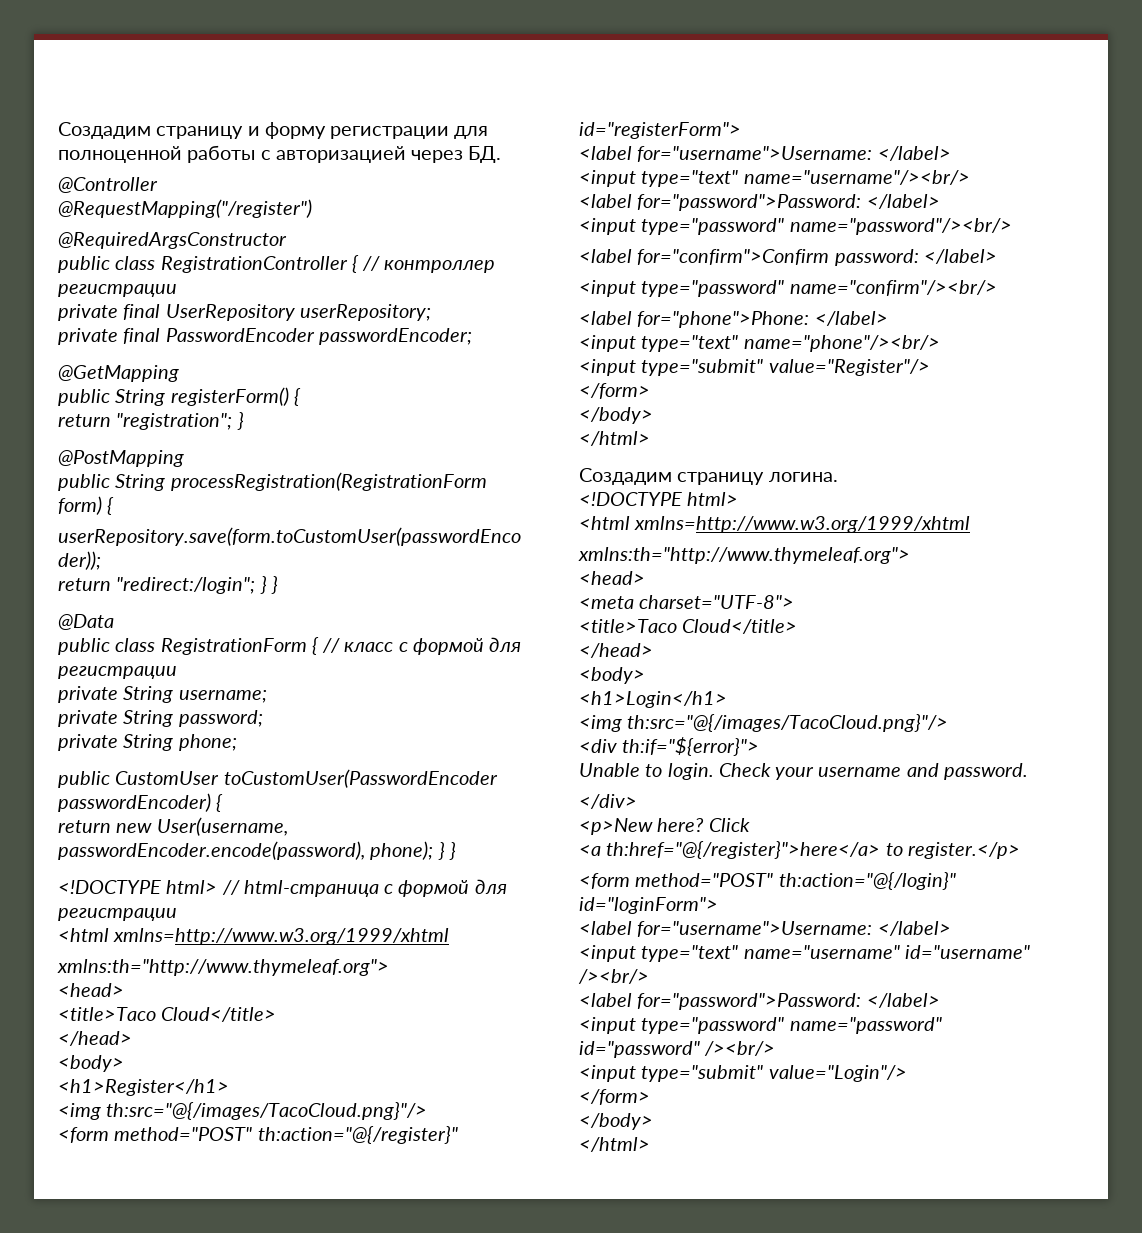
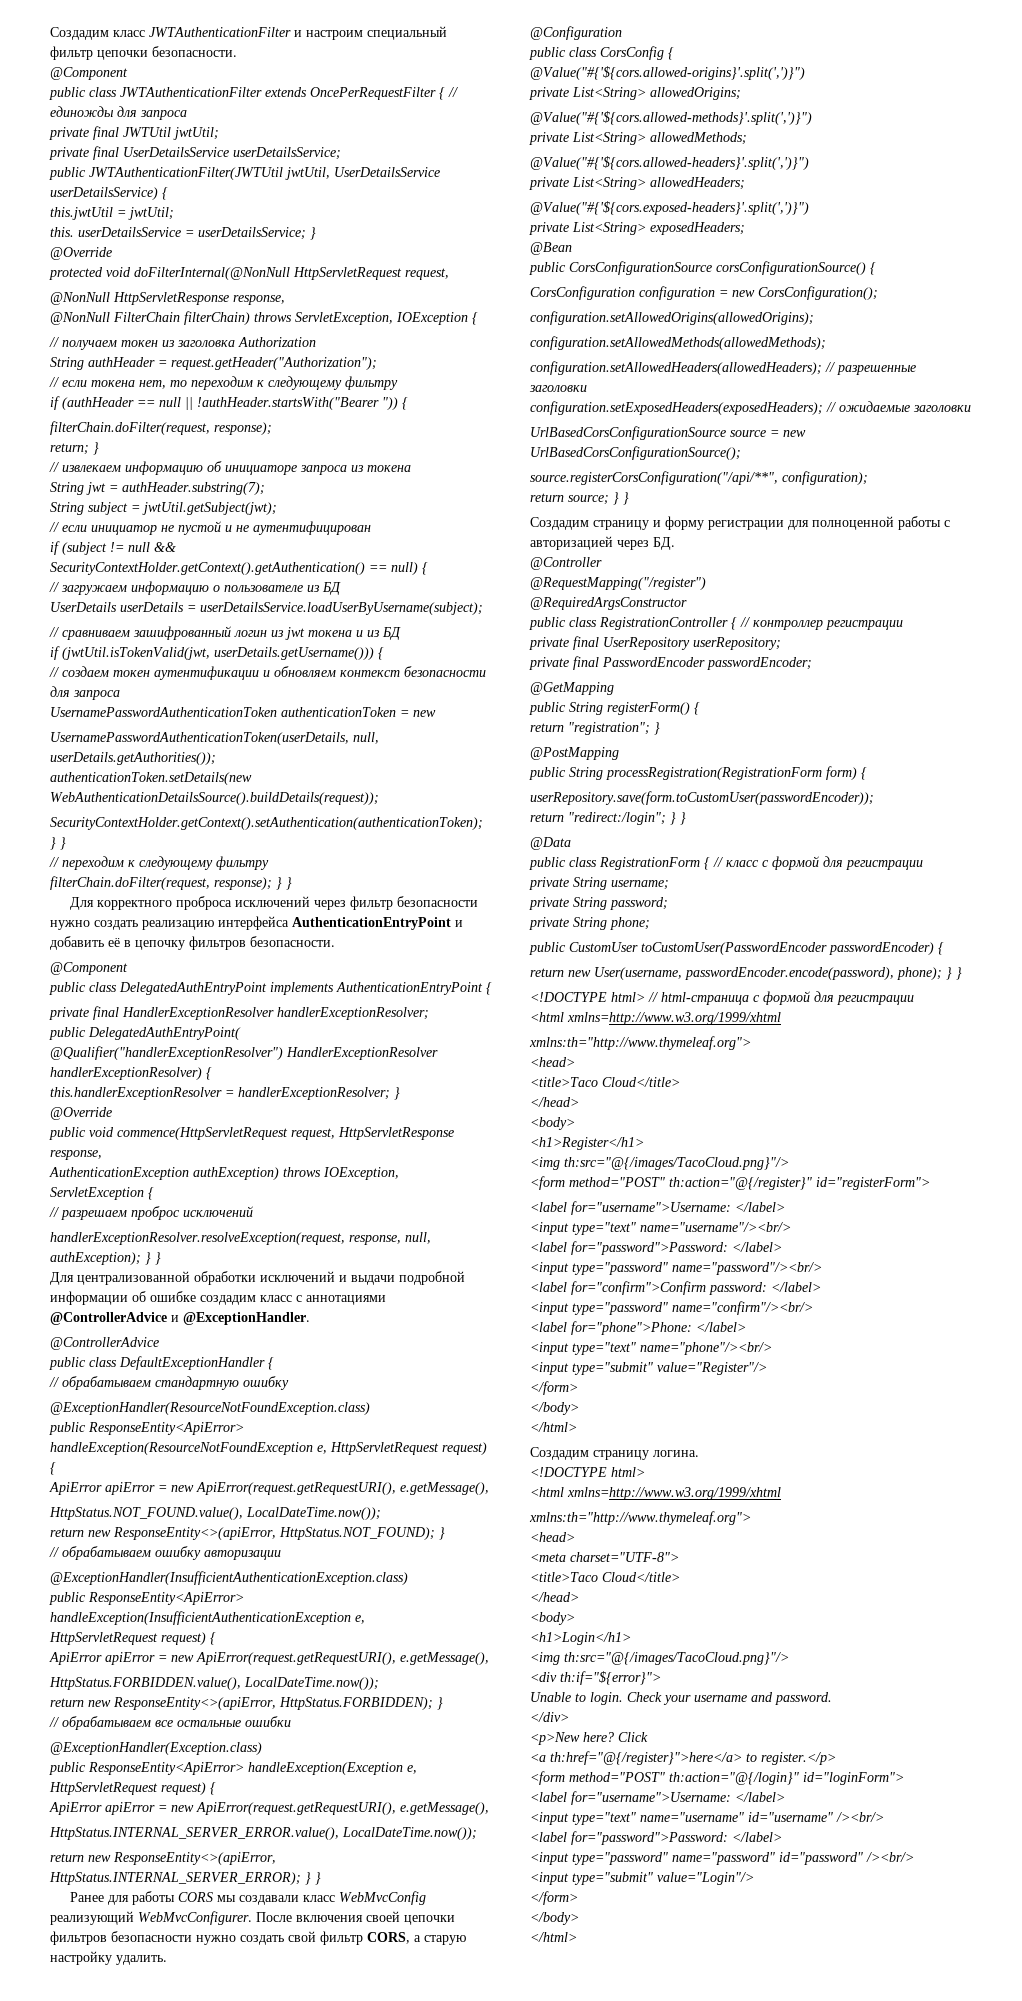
[58,122,151,139] Создадим -> [50,26,447,40] [50,46,237,60] [50,67,128,80] [49,87,458,100] [50,106,187,120] [49,126,219,140] [49,146,341,160] [49,167,440,180] [50,187,168,200] [50,207,174,220] [50,227,316,240] [50,247,112,260] [49,267,449,280] [50,292,285,305] [50,311,478,325] [49,337,316,350] [50,357,377,370] [49,376,398,390] [50,396,408,410] [50,421,272,435] [50,442,99,455] [49,461,411,475] [50,482,265,495] [50,502,277,515] [49,521,371,535] [50,541,176,555] [50,562,428,575] [49,581,341,595] [50,602,483,615] [49,626,401,640] [50,646,384,660] [49,666,486,680] [50,686,120,700] [50,707,436,717] [50,732,379,745] [50,752,216,765] [50,772,252,785] [50,792,379,805] [50,817,483,830] [50,837,66,850] [49,856,269,870] [50,876,292,890] [70,896,479,910] [50,916,463,930] [50,936,335,950] [50,962,128,975] [49,982,492,995] [49,1006,429,1020] [49,1027,241,1040] [50,1046,438,1060] [50,1067,212,1080] [50,1087,400,1100] [50,1107,112,1120] [49,1127,454,1140] [50,1150,102,1160] [49,1167,399,1180] [50,1187,154,1200] [49,1206,253,1220] [50,1232,431,1245] [50,1252,161,1265] [50,1271,465,1285] [50,1291,386,1305] [50,1312,310,1325] [50,1337,159,1350] [49,1356,274,1370] [49,1376,289,1390] [50,1402,370,1415] [49,1422,244,1435] [50,1442,487,1455] [50,1462,56,1475] [49,1482,489,1495] [49,1507,381,1520] [50,1527,445,1540] [49,1546,281,1560] [50,1571,408,1585] [49,1592,244,1605] [50,1611,365,1625] [49,1632,216,1645] [49,1652,489,1665] [49,1677,379,1690] [50,1697,443,1710] [49,1716,291,1730] [50,1742,262,1755] [49,1762,417,1775] [49,1782,216,1795] [49,1802,489,1815] [49,1827,477,1840] [50,1852,276,1865] [49,1872,321,1885] [70,1891,427,1905] [50,1911,455,1925] [50,1931,466,1945] [50,1951,167,1965] [530,26,622,40] [529,46,674,60] [530,66,805,80] [529,87,741,100] [530,111,812,125] [529,132,747,145] [530,156,809,170] [529,177,745,190] [530,201,809,215] [529,222,745,235] [530,242,572,255] [529,261,876,275] [530,286,878,300] [530,311,814,325] [530,336,826,350] [530,361,916,375] [529,385,587,392] [530,401,971,415] [530,426,806,440] [530,446,741,460] [530,471,868,485] [530,492,629,505] [530,517,589,530] Создадим класс JWTAuthenticationFilter и настроим специальный фильтр цепочки безопасности. // @Component // public class JWTAuthenticationFilter extends OncePerRequestFilter { // единожды для запроса // private final JWTUtil jwtUtil; // private final UserDetailsService userDetailsService; // public JWTAuthenticationFilter(JWTUtil jwtUtil, UserDetailsService userDetailsService) { // this.jwtUtil = jwtUtil; // this. userDetailsService = userDetailsService; } // @Override // protected void doFilterInternal(@NonNull HttpServletRequest request, // @NonNull HttpServletResponse response, // @NonNull FilterChain filterChain) throws ServletException, IOException { // // получаем токен из заголовка Authorization // String authHeader = request.getHeader("Authorization"); // // если токена нет, то переходим к следующему фильтру // if (authHeader == null || !authHeader.startsWith("Bearer ")) { // filterChain.doFilter(request, response); // return; } // // извлекаем информацию об инициаторе запроса из токена // String jwt = authHeader.substring(7); // String subject = jwtUtil.getSubject(jwt); // // если инициатор не пустой и не аутентифицирован // if (subject != null && SecurityContextHolder.getContext().getAuthentication() == null) { // // загружаем информацию о пользователе из БД // UserDetails userDetails = userDetailsService.loadUserByUsername(subject); // // сравниваем зашифрованный логин из jwt токена и из БД // if (jwtUtil.isTokenValid(jwt, userDetails.getUsername())) { // // создаем токен аутентификации и обновляем контекст безопасности для запроса // UsernamePasswordAuthenticationToken authenticationToken = new // UsernamePasswordAuthenticationToken(userDetails, null, userDetails.getAuthorities()); // authenticationToken.setDetails(new WebAuthenticationDetailsSource().buildDetails(request)); // SecurityContextHolder.getContext().setAuthentication(authenticationToken); } } // // переходим к следующему фильтру // filterChain.doFilter(request, response); } } // Для корректного проброса исключений через фильтр безопасности нужно создать реализацию интерфейса AuthenticationEntryPoint и добавить её в цепочку фильтров безопасности. // @Component // public class DelegatedAuthEntryPoint implements AuthenticationEntryPoint { // private final HandlerExceptionResolver handlerExceptionResolver; // public DelegatedAuthEntryPoint( // @Qualifier("handlerExceptionResolver") HandlerExceptionResolver handlerExceptionResolver) { // this.handlerExceptionResolver = handlerExceptionResolver; } // @Override // public void commence(HttpServletRequest request, HttpServletResponse response, // AuthenticationException authException) throws IOException, ServletException { // // разрешаем проброс исключений // handlerExceptionResolver.resolveException(request, response, null, authException); } } // Для централизованной обработки исключений и выдачи подробной информации об ошибке создадим класс с аннотациями @ControllerAdvice и @ExceptionHandler. // @ControllerAdvice // public class DefaultExceptionHandler { // // обрабатываем стандартную ошибку // @ExceptionHandler(ResourceNotFoundException.class) // public ResponseEntity<ApiError> handleException(ResourceNotFoundException e, HttpServletRequest request) { // ApiError apiError = new ApiError(request.getRequestURI(), e.getMessage(), // HttpStatus.NOT_FOUND.value(), LocalDateTime.now()); // return new ResponseEntity<>(apiError, HttpStatus.NOT_FOUND); } // // обрабатываем ошибку авторизации // @ExceptionHandler(InsufficientAuthenticationException.class) // public ResponseEntity<ApiError> handleException(InsufficientAuthenticationException e, // HttpServletRequest request) { // ApiError apiError = new ApiError(request.getRequestURI(), e.getMessage(), // HttpStatus.FORBIDDEN.value(), LocalDateTime.now()); // return new ResponseEntity<>(apiError, HttpStatus.FORBIDDEN); } // // обрабатываем все остальные ошибки // @ExceptionHandler(Exception.class) // public ResponseEntity<ApiError> handleException(Exception e, HttpServletRequest request) { // ApiError apiError = new ApiError(request.getRequestURI(), e.getMessage(), // HttpStatus.INTERNAL_SERVER_ERROR.value(), LocalDateTime.now()); // return new ResponseEntity<>(apiError, HttpStatus.INTERNAL_SERVER_ERROR); } } // Ранее для работы CORS мы создавали класс WebMvcConfig реализующий WebMvcConfigurer. После включения своей цепочки фильтров безопасности нужно создать свой фильтр CORS, а старую настройку удалить. // @Configuration // public class CorsConfig { // @Value("#{'${cors.allowed-origins}'.split(',')}") // private List<String> allowedOrigins; // @Value("#{'${cors.allowed-methods}'.split(',')}") // private List<String> allowedMethods; // @Value("#{'${cors.allowed-headers}'.split(',')}") // private List<String> allowedHeaders; // @Value("#{'${cors.exposed-headers}'.split(',')}") // private List<String> exposedHeaders; // @Bean // public CorsConfigurationSource corsConfigurationSource() { // CorsConfiguration configuration = new CorsConfiguration(); // configuration.setAllowedOrigins(allowedOrigins); // configuration.setAllowedMethods(allowedMethods); // configuration.setAllowedHeaders(allowedHeaders); // разрешенные заголовки // configuration.setExposedHeaders(exposedHeaders); // ожидаемые заголовки // UrlBasedCorsConfigurationSource source = new UrlBasedCorsConfigurationSource(); // source.registerCorsConfiguration("/api/**", configuration); // return source; } } // Создадим

